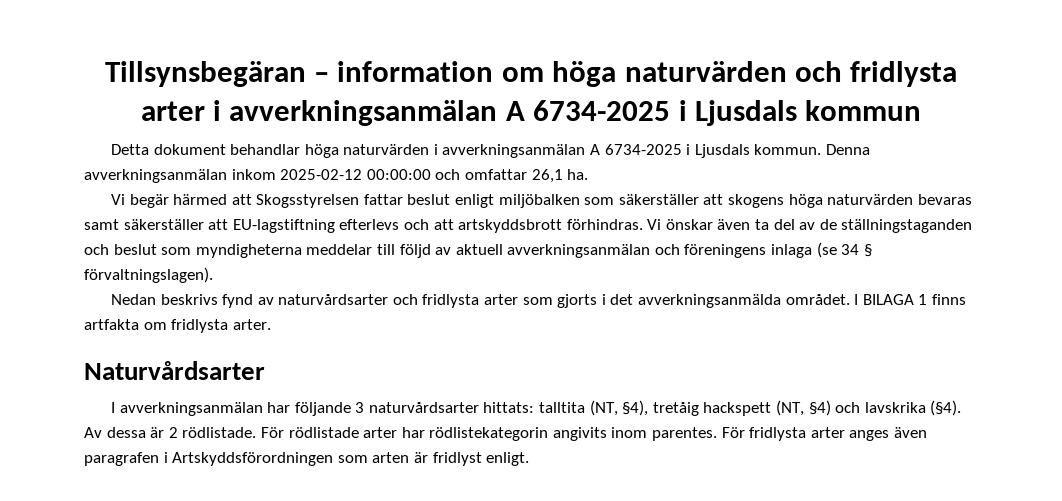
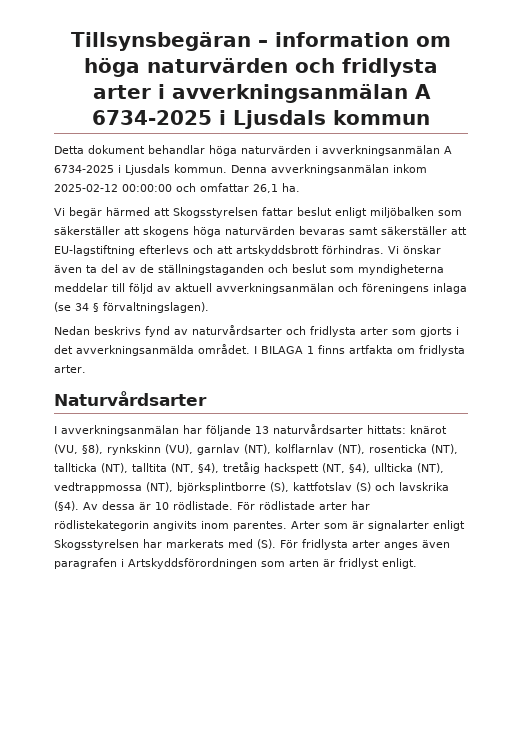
[355,402,365,413] 3 -> [255,426,269,434] 13
(535, 407) none -> [410,425,447,434] [54,444,458,455] [54,463,128,473] knärot (VU, §8), rynkskinn (VU), garnlav (NT), kolflarnlav (NT), rosenticka (NT), tallticka (NT),
[808,400,831,416] §4) -> [349,463,444,473] [54,482,371,493] §4), ullticka (NT), vedtrappmossa (NT), björksplintborre (S), kattfotslav (S)
[168,427,178,438] 2 -> [155,502,169,510] 10
(718, 434) none -> [291,520,465,531] [54,539,276,550] Arter som är signalarter enligt Skogsstyrelsen har markerats med (S).

